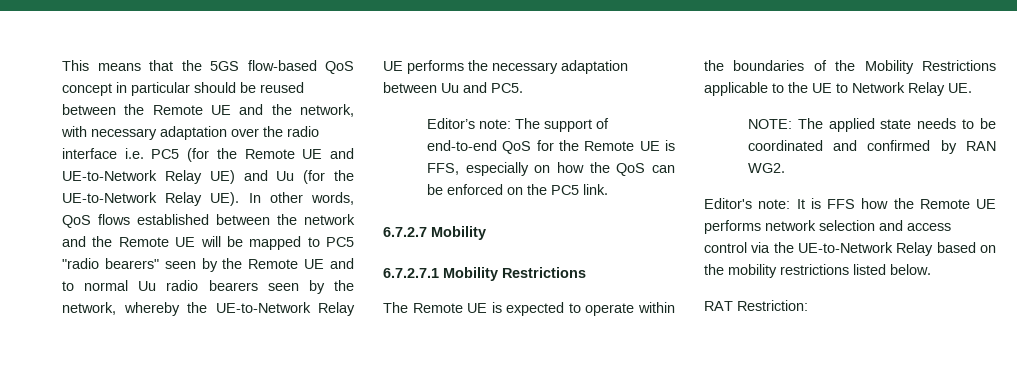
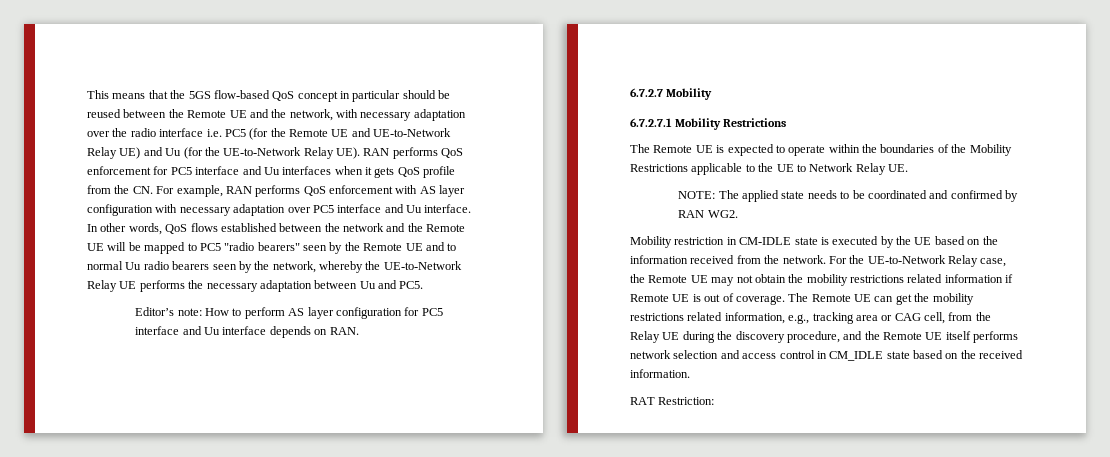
(240, 199) none -> [363,147,464,159] [87,166,456,178] [87,185,466,197] [87,204,472,216] RAN performs QoS enforcement for PC5 interface and Uu interfaces when it gets QoS profile from the CN. For example, RAN performs QoS enforcement with AS layer configuration with necessary adaptation over PC5 interface and Uu interface.
[514,118,609,132] [426,140,675,154] [426,162,675,176] [426,184,608,195] The support of end-to-end QoS for the Remote UE is FFS, especially on how the QoS can be enforced on the PC5 link. -> [205,307,443,319] [135,326,359,338] How to perform AS layer configuration for PC5 interface and Uu interface depends on RAN.
[704,198,996,209] Editor's note: It is FFS how the Remote UE -> [630,236,998,248] [630,255,1007,267] [630,274,1014,286] [630,293,974,305] [630,312,991,324] [630,331,971,343] Mobility restriction in CM-IDLE state is executed by the UE based on the information received from the network. For the UE-to-Network Relay case, the Remote UE may not obtain the mobility restrictions related information if Remote UE is out of coverage. The Remote UE can get the mobility restrictions related information, e.g., tracking area or CAG cell, from the Relay UE during the discovery procedure, and the Remote UE itself
[751,242,996,256] [704,264,931,278] via the UE-to-Network Relay based on the mobility restrictions listed below. -> [816,350,1024,361] [630,369,690,378] in CM_IDLE state based on the received information.

